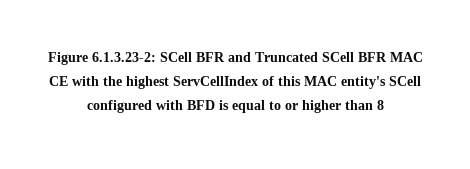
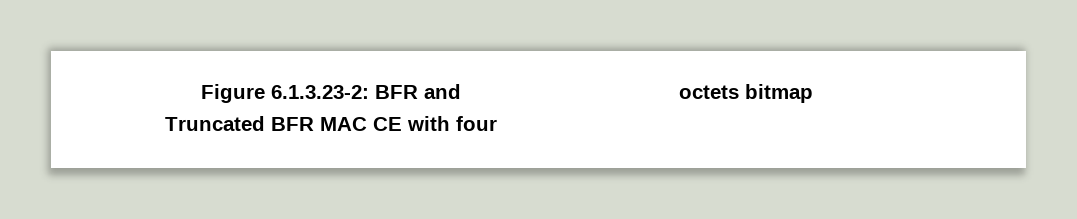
[159,52,192,62] SCell -> (369, 92) none
[321,52,354,62] SCell -> (265, 123) none
[103,76,421,89] [86,100,384,113] the highest ServCellIndex of this MAC entity's SCell configured with BFD is equal to or higher than 8 -> [456,116,497,131] [679,84,813,103] four octets bitmap

